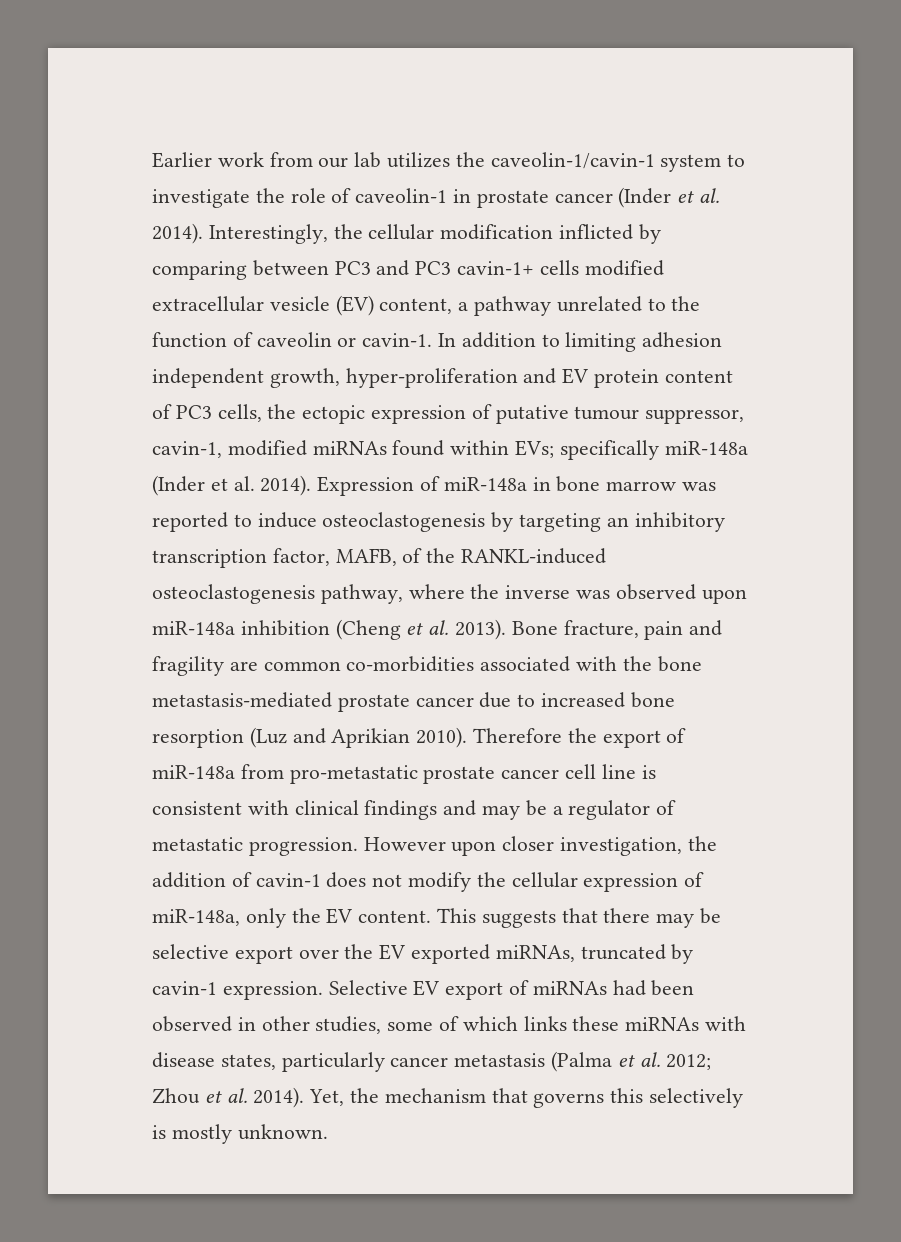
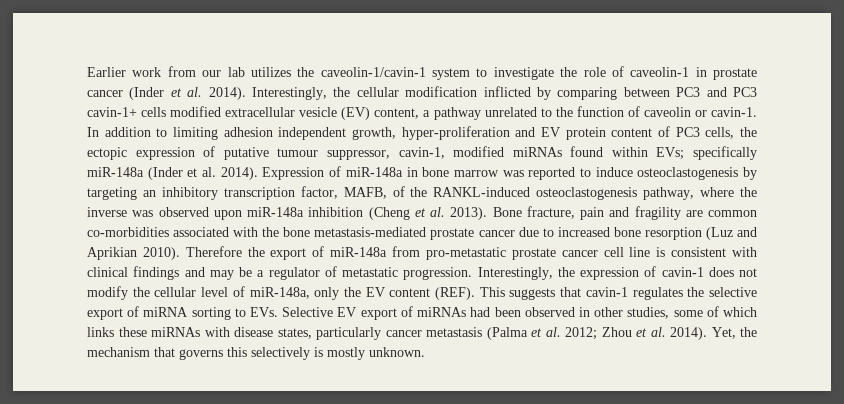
[363,836,717,856] [152,872,226,888] However upon closer investigation, the addition -> [477,267,639,280] Interestingly, the expression
[583,873,679,892] expression -> [201,287,229,297] level
[358,910,432,923] content. -> [389,287,476,300] content (REF).
[603,908,722,928] [152,944,694,964] [152,981,323,1000] there may be selective export over the EV exported miRNAs, truncated by cavin-1 expression. -> [585,287,757,300] [87,306,279,320] cavin-1 regulates the selective export of miRNA sorting to EVs.

